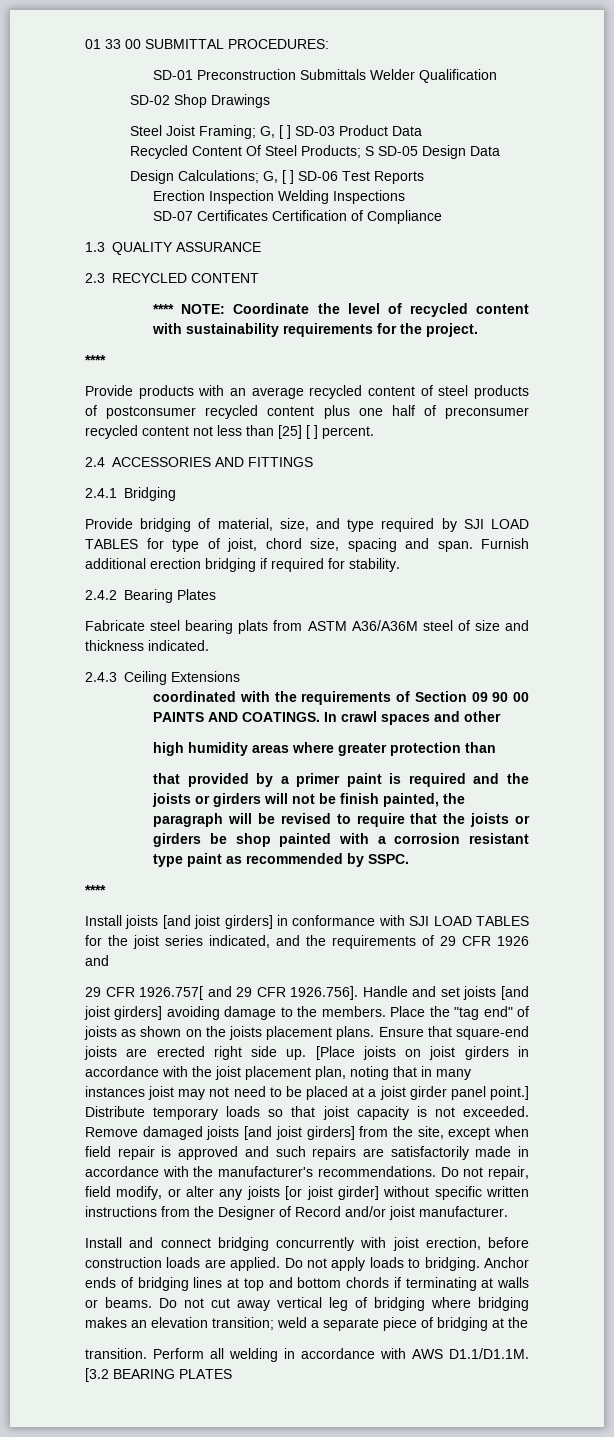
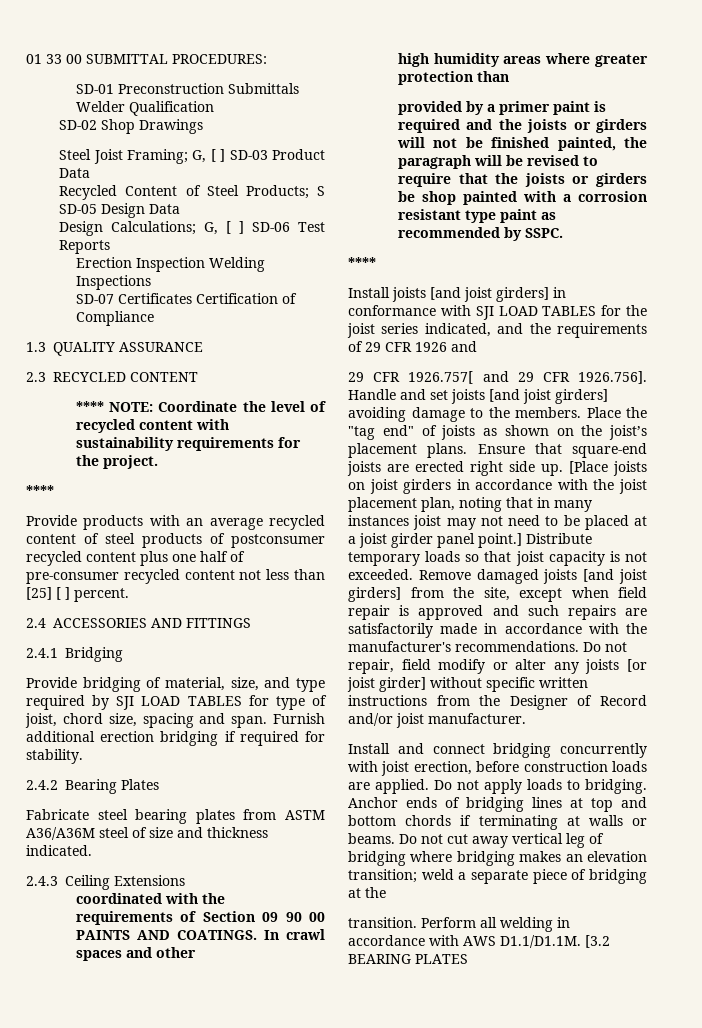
[246,145,262,156] Of -> [185,185,201,196] of
[445,407,529,419] preconsumer -> [26,572,119,584] pre-consumer
[238,620,269,634] plats -> [195,809,235,824] plates
[153,773,181,784] that -> (509, 76) none
[340,793,380,804] finish -> [491,137,550,148] finished
[229,1026,262,1040] joists -> [609,425,647,440] joist’s
[116,1186,163,1200] modify, -> [438,659,486,674] modify

